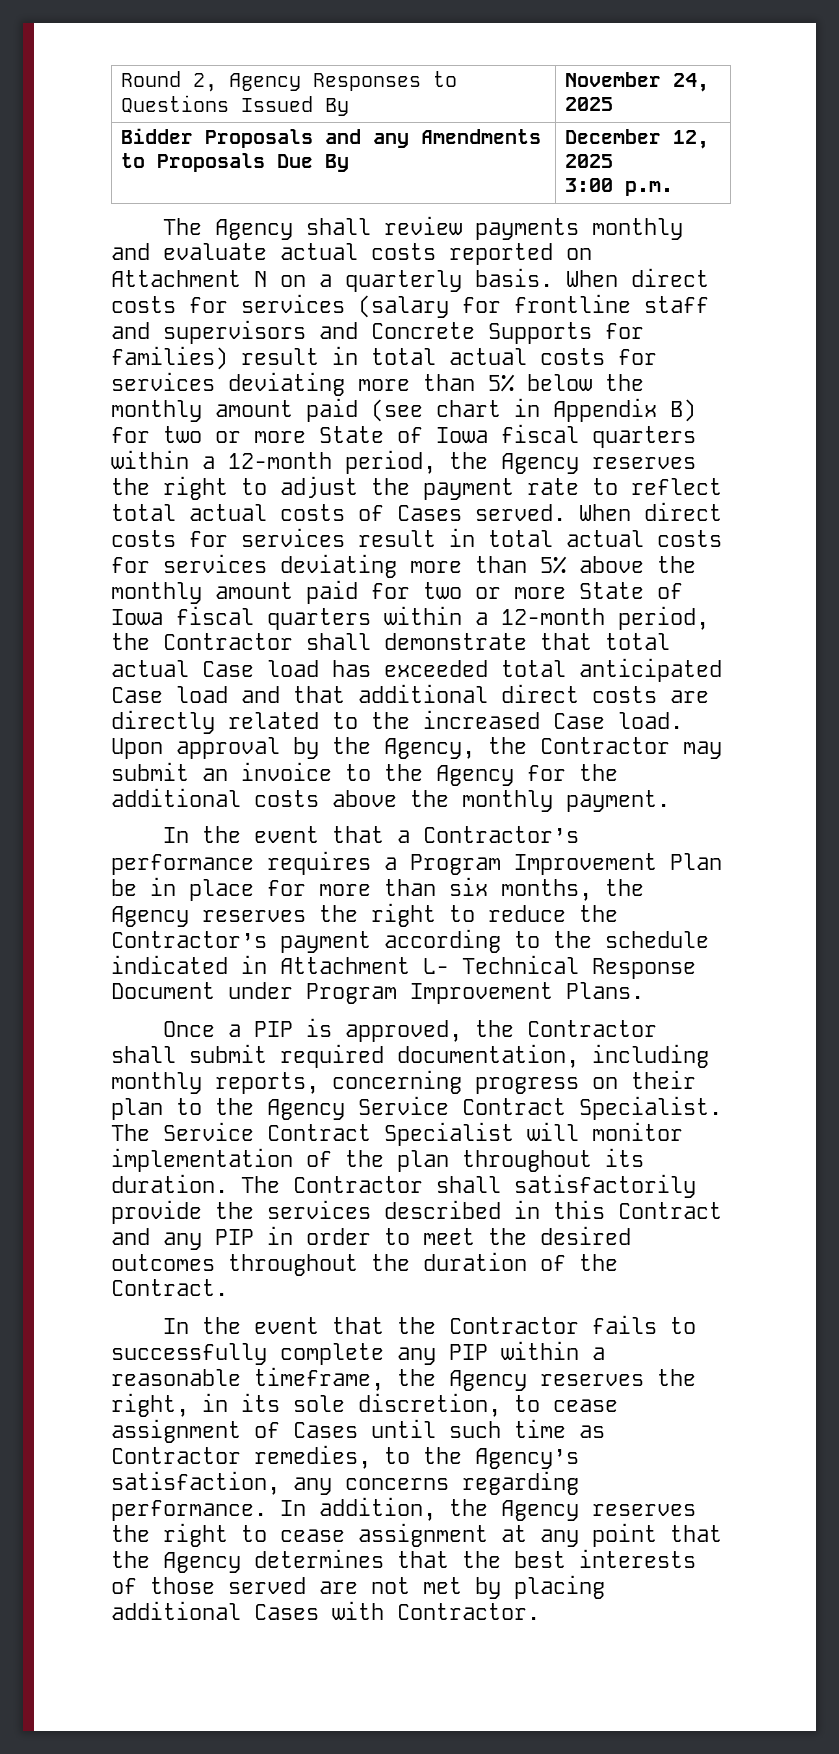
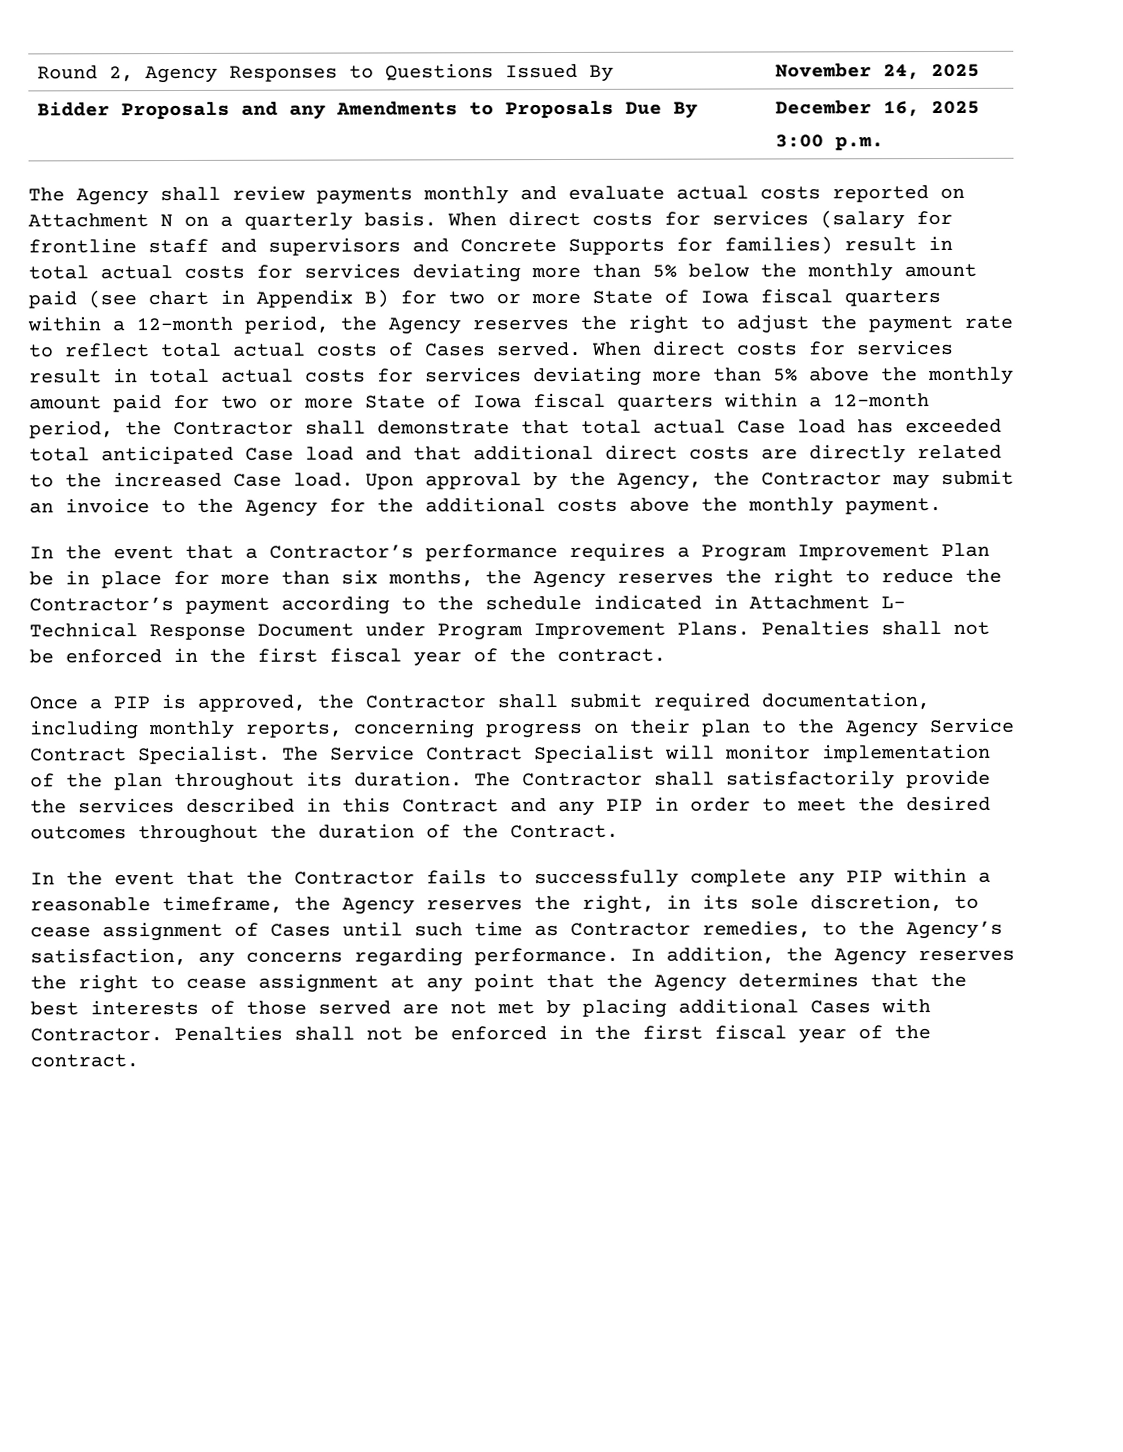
[672,130,709,149] 12, -> [883,101,921,117] 16,
(644, 990) none -> [761,620,990,636] [29,647,666,667] Penalties shall not be enforced in the first fiscal year of the contract.
(540, 1611) none -> [174,1024,931,1044] [30,1054,139,1068] Penalties shall not be enforced in the first fiscal year of the contract.

